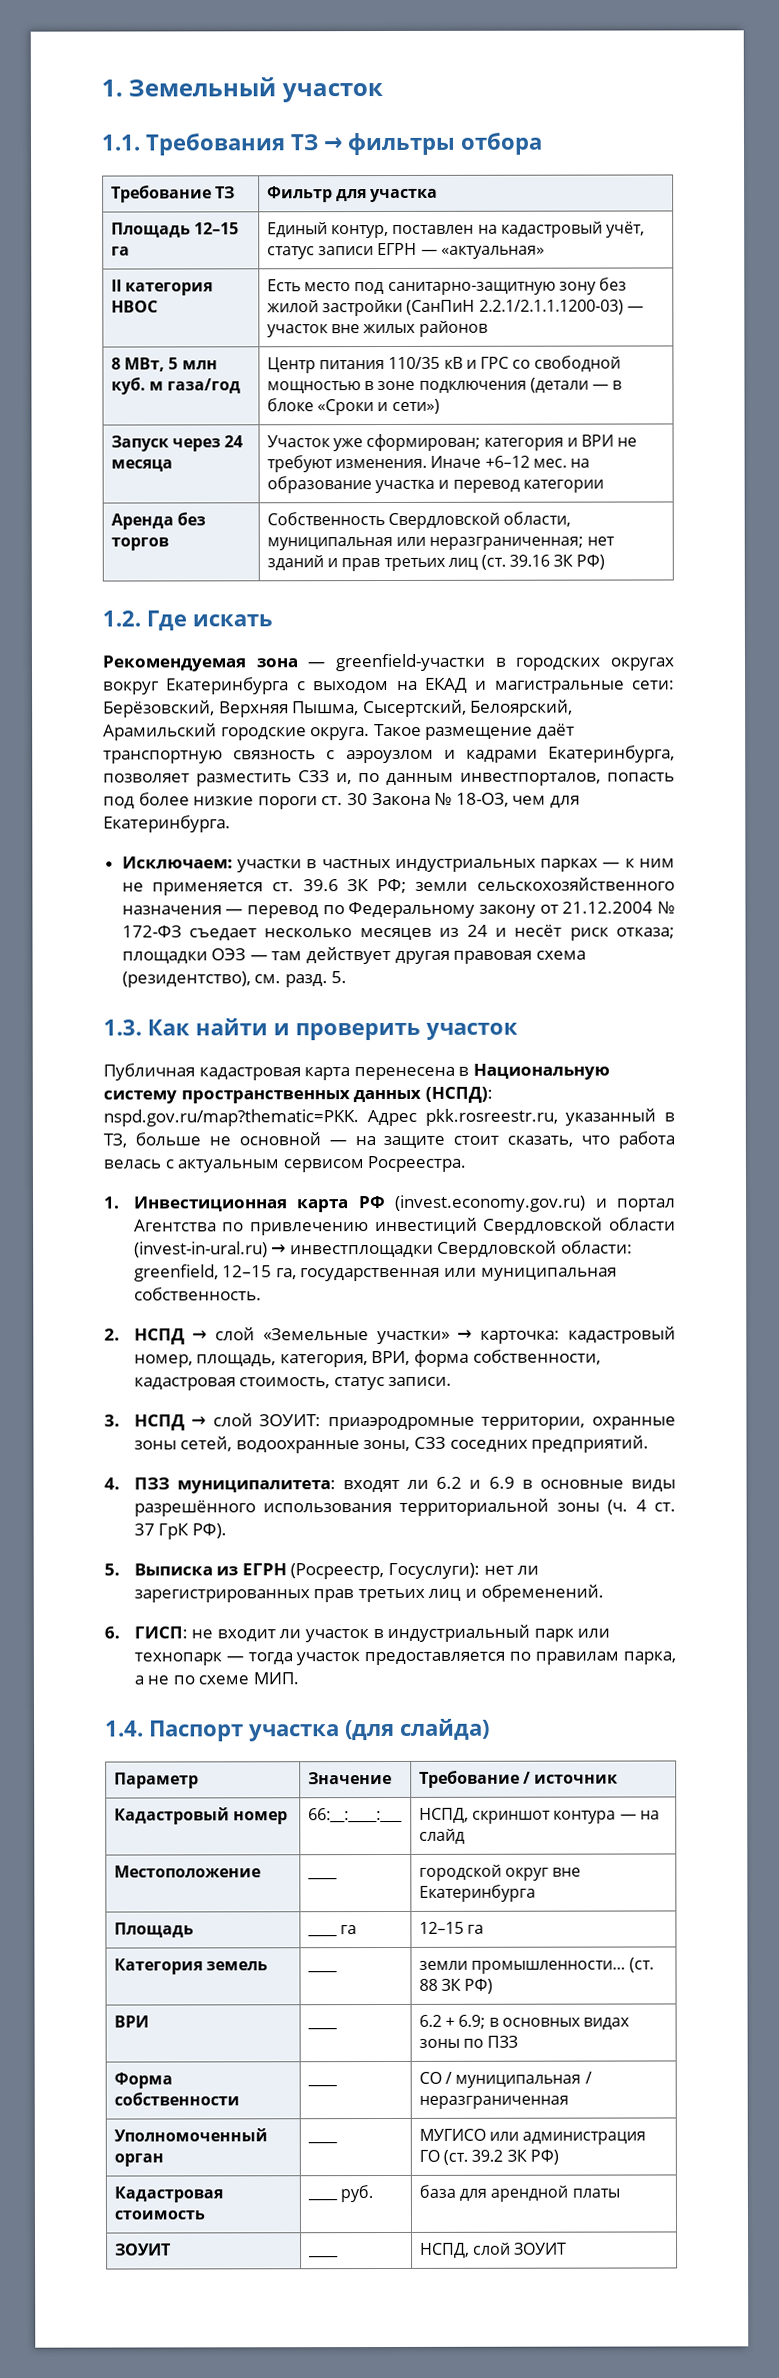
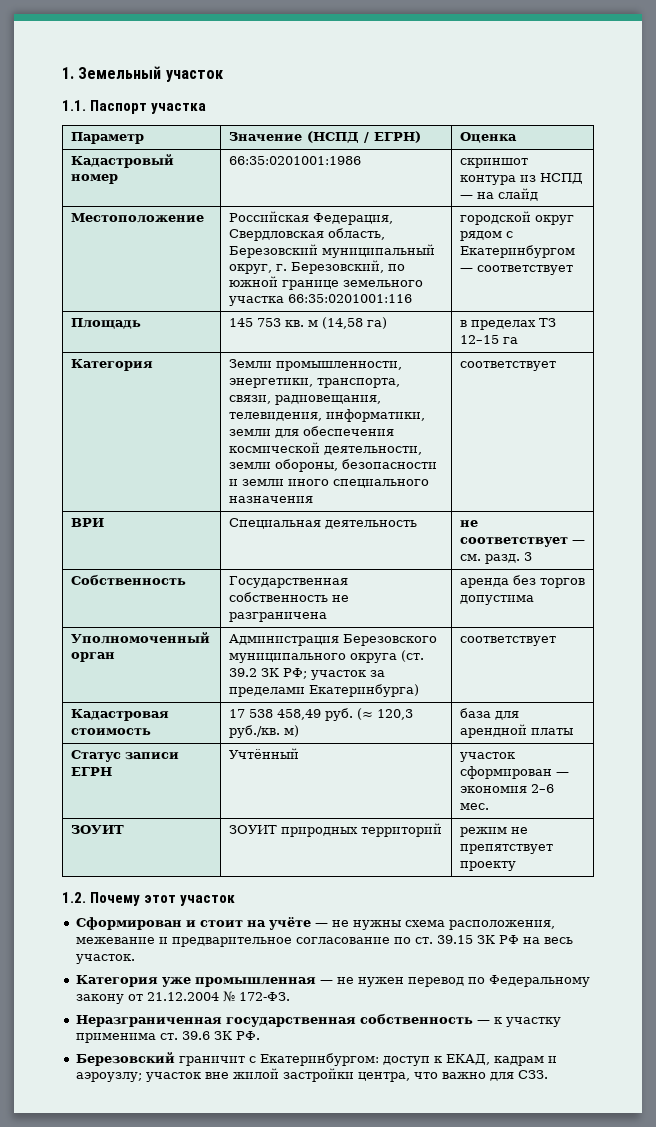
[145,132,543,156] [110,185,236,203] [266,186,439,203] [110,222,240,238] [110,246,130,256] [266,221,645,239] [266,242,545,260] [110,279,214,296] [110,300,158,313] [266,277,627,296] [266,299,644,317] [266,320,488,338] [110,357,218,372] [110,377,242,395] [266,355,622,374] [266,377,623,394] [266,398,440,416] [110,435,244,452] [110,459,173,472] [266,433,638,452] [266,455,590,473] [266,476,604,494] [110,512,207,530] [110,537,169,551] [266,511,572,530] [266,536,615,551] [266,554,606,572] [102,610,273,631] [102,653,676,672] [103,677,675,695] [103,699,574,718] [103,723,575,741] [103,745,676,764] [103,770,675,787] [103,792,580,810] [103,815,231,833] [121,856,675,873] [121,877,675,896] [121,905,244,915] Требования ТЗ → фильтры отбора // Требование ТЗ | Фильтр для участка // Площадь 12–15 га | Единый контур, поставлен на кадастровый учёт, статус записи ЕГРН — «актуальная» // II категория НВОС | Есть место под санитарно-защитную зону без жилой застройки (СанПиН 2.2.1/2.1.1.1200-03) — участок вне жилых районов // 8 МВт, 5 млн куб. м газа/год | Центр питания 110/35 кВ и ГРС со свободной мощностью в зоне подключения (детали — в блоке «Сроки и сети») // Запуск через 24 месяца | Участок уже сформирован; категория и ВРИ не требуют изменения. Иначе +6–12 мес. на образование участка и перевод категории // Аренда без торгов | Собственность Свердловской области, муниципальная или неразграниченная; нет зданий и прав третьих лиц (ст. 39.16 ЗК РФ) // 1.2. Где искать // Рекомендуемая зона — greenfield-участки в городских округах вокруг Екатеринбурга с выходом на ЕКАД и магистральные сети: Берёзовский, Верхняя Пышма, Сысертский, Белоярский, Арамильский городские округа. Такое размещение даёт транспортную связность с аэроузлом и кадрами Екатеринбурга, позволяет разместить СЗЗ и, по данным инвестпорталов, попасть под более низкие пороги ст. 30 Закона № 18-ОЗ, чем для Екатеринбурга. // Исключаем: участки в частных индустриальных парках — к ним не применяется ст. 39.6 ЗК РФ; земли сельскохозяйственного назначения — -> [90,100,207,114] [70,132,144,144] [228,131,421,143] [459,132,517,143] [70,154,174,168] [70,174,118,184] [228,156,361,165] [459,158,528,168] [459,173,583,185] [459,188,538,201] [70,213,204,223] [228,211,393,225] [228,228,385,241] [228,244,435,258] [228,260,405,274] [228,276,423,290] [228,294,412,306] [459,211,574,225] [459,231,513,241] [459,245,575,258] [459,265,573,275] [70,318,141,329] [228,317,387,329] [459,318,556,330] [459,335,518,344] [70,359,153,371] [228,359,402,371] [228,378,400,388] [228,395,381,405] [228,409,425,422] [228,426,394,438] [228,442,422,455] [228,459,437,472] [228,479,429,488] [228,496,313,503] [459,361,556,371] [70,518,104,527] [228,518,417,529] [459,520,478,527] [459,537,585,547] [459,552,532,564] [70,574,186,586] [228,576,348,588] [228,592,349,602] [228,612,327,622] [459,575,585,588] [459,595,534,605] [70,632,210,644] [70,652,115,662] [228,634,437,646] [228,650,424,663] [228,668,385,680] [228,684,419,697] [459,636,556,646] [70,709,169,721] [70,728,151,735] [228,708,413,721] [228,725,299,738] [459,708,519,720] [459,724,573,738] [70,750,179,762] [70,767,112,776] [228,748,299,759] [459,752,515,762] [459,766,569,779] [459,784,554,793] [459,803,489,810] [70,825,124,834] [228,823,442,837] [459,827,528,837] [459,844,553,854] [459,861,516,871] [62,892,236,906] [75,917,555,930] [75,935,573,947] [75,954,135,964] [75,975,404,987] Паспорт участка // Параметр | Значение (НСПД / ЕГРН) | Оценка // Кадастровый номер | 66:35:0201001:1986 | скриншот контура из НСПД — на слайд // Местоположение | Российская Федерация, Свердловская область, Березовский муниципальный округ, г. Березовский, по южной границе земельного участка 66:35:0201001:116 | городской округ рядом с Екатеринбургом — соответствует // Площадь | 145 753 кв. м (14,58 га) | в пределах ТЗ 12–15 га // Категория | Земли промышленности, энергетики, транспорта, связи, радиовещания, телевидения, информатики, земли для обеспечения космической деятельности, земли обороны, безопасности и земли иного специального назначения | соответствует // ВРИ | Специальная деятельность | не соответствует — см. разд. 3 // Собственность | Государственная собственность не разграничена | аренда без торгов допустима // Уполномоченный орган | Администрация Березовского муниципального округа (ст. 39.2 ЗК РФ; участок за пределами Екатеринбурга) | соответствует // Кадастровая стоимость | 17 538 458,49 руб. (≈ 120,3 руб./кв. м) | база для арендной платы // Статус записи ЕГРН | Учтённый | участок сформирован — экономия 2–6 мес. // ЗОУИТ | ЗОУИТ природных территорий | режим не препятствует проекту // 1.2. Почему этот участок // Сформирован и стоит на учёте — не нужны схема расположения, межевание и предварительное согласование по ст. 39.15 ЗК РФ на весь участок. // Категория уже промышленная — не нужен
[121,924,675,941] [121,946,586,965] [121,971,348,988] [103,1018,518,1041] [103,1063,610,1081] [103,1086,493,1104] [103,1108,675,1127] [103,1131,675,1149] [103,1155,467,1173] [104,1194,676,1213] [133,1217,676,1236] [133,1240,634,1258] [133,1264,617,1282] [133,1287,262,1301] [104,1326,676,1345] [133,1349,601,1368] [133,1376,453,1391] [104,1413,676,1431] [133,1435,650,1454] [104,1476,676,1494] [133,1498,676,1517] [133,1523,227,1540] [104,1562,540,1580] [133,1584,604,1603] [104,1624,611,1643] [133,1651,676,1666] [133,1672,300,1685] [105,1718,490,1742] [113,1772,199,1789] [307,1771,392,1785] [418,1770,619,1788] [113,1807,289,1825] [307,1807,403,1824] [418,1807,660,1824] [418,1828,465,1844] [113,1865,261,1878] [306,1877,338,1881] [418,1864,582,1881] [418,1884,536,1902] [113,1922,194,1938] [306,1925,358,1938] [418,1921,485,1934] [113,1958,269,1975] [306,1970,338,1974] [418,1957,655,1974] [418,1978,494,1994] [113,2015,149,2028] [306,2027,338,2031] [418,2014,630,2030] [418,2035,519,2048] [113,2072,173,2089] [113,2092,240,2106] [306,2084,338,2088] [418,2071,592,2088] [418,2095,569,2109] [113,2128,268,2142] [113,2153,164,2167] [306,2141,338,2145] [418,2128,647,2145] [418,2149,559,2165] [113,2186,223,2203] [113,2210,205,2220] [306,2185,374,2203] [418,2184,620,2202] [114,2243,171,2256] [307,2255,339,2259] [419,2242,568,2258] 172-ФЗ съедает несколько месяцев из 24 и несёт риск отказа; площадки ОЭЗ — там действует другая правовая схема (резидентство), см. разд. 5. // 1.3. Как найти и проверить участок // Публичная кадастровая карта перенесена в Национальную систему пространственных данных (НСПД): nspd.gov.ru/map?thematic=PKK. Адрес pkk.rosreestr.ru, указанный в ТЗ, больше не основной — на защите стоит сказать, что работа велась с актуальным сервисом Росреестра. // 1. Инвестиционная карта РФ (invest.economy.gov.ru) и портал Агентства по привлечению инвестиций Свердловской области (invest-in-ural.ru) → инвестплощадки Свердловской области: greenfield, 12–15 га, государственная или муниципальная собственность. // 2. НСПД → слой «Земельные участки» → карточка: кадастровый номер, площадь, категория, ВРИ, форма собственности, кадастровая стоимость, статус записи. // 3. НСПД → слой ЗОУИТ: приаэродромные территории, охранные зоны сетей, водоохранные зоны, СЗЗ соседних предприятий. // 4. ПЗЗ муниципалитета: входят ли 6.2 и 6.9 в основные виды разрешённого использования территориальной зоны (ч. 4 ст. 37 ГрК РФ). // 5. Выписка из ЕГРН (Росреестр, Госуслуги): нет ли зарегистрированных прав третьих лиц и обременений. // 6. ГИСП: не входит ли участок в индустриальный парк или технопарк — тогда участок предоставляется по правилам парка, а не по схеме МИП. // 1.4. Паспорт участка (для слайда) // Параметр | Значение | Требование / источник // Кадастровый номер | 66:__:____:___ | НСПД, скриншот контура — на слайд // Местоположение | ____ | городской округ вне Екатеринбурга // Площадь | ____ га | 12–15 га // Категория земель | ____ | земли промышленности… (ст. 88 ЗК РФ) // ВРИ | ____ | 6.2 + 6.9; в основных видах зоны по ПЗЗ // Форма собственности | ____ | СО / муниципальная / неразграниченная // Уполномоченный орган | ____ | МУГИСО или администрация ГО (ст. 39.2 ЗК РФ) // Кадастровая стоимость | ____ руб. | база для арендной платы // ЗОУИТ | ____ | НСПД, слой ЗОУИТ -> [238,992,290,1001] [75,1013,561,1027] [75,1031,260,1043] [75,1052,557,1066] [75,1068,548,1082] 172-ФЗ. // Неразграниченная государственная собственность — к участку применима ст. 39.6 ЗК РФ. // Березовский граничит с Екатеринбургом: доступ к ЕКАД, кадрам и аэроузлу; участок вне жилой застройки центра, что важно для СЗЗ.

